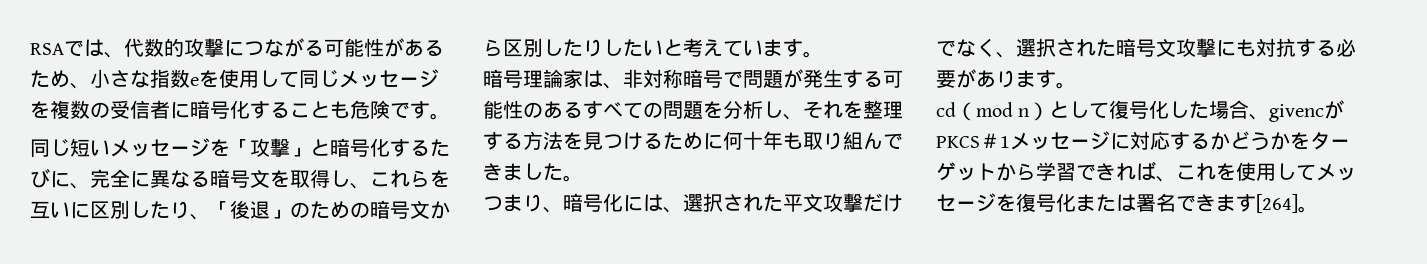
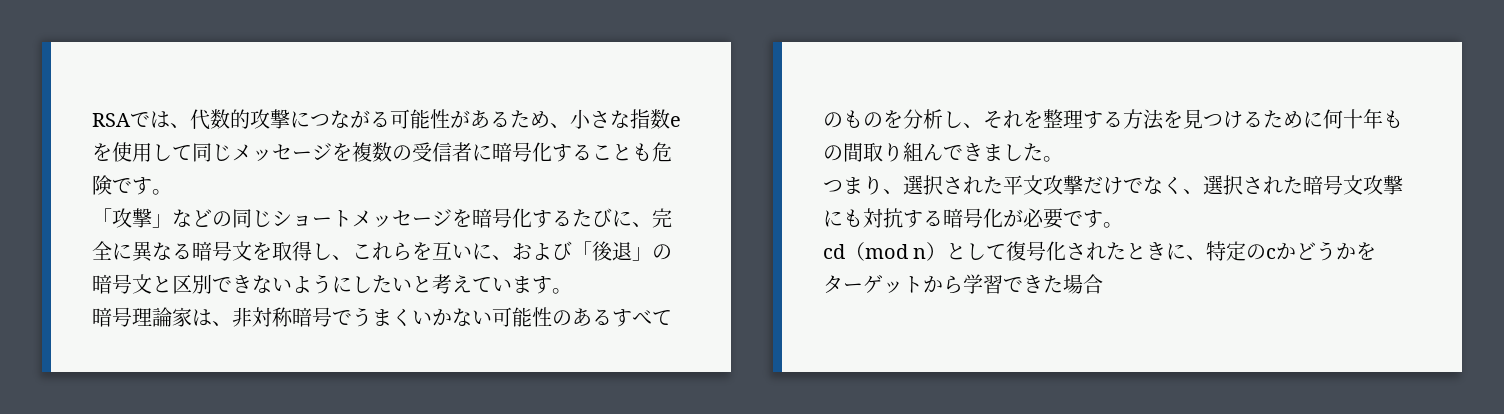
[30,138,330,157] 同じ短いメッセージを「攻撃」と -> [92,208,472,228] 「攻撃」などの同じショートメッセージを
[90,200,450,220] [483,38,603,57] 区別したり、「後退」のための暗号文から区別したり -> [492,241,672,261] [92,274,352,294] 、および「後退」の暗号文と区別できないように
[743,69,883,88] 問題が発生する -> [352,307,492,327] うまくいかない
[663,101,703,119] 問題 -> [843,110,883,128] もの
(803, 141) none -> [823,143,863,162] の間
[563,193,683,213] 暗号化には、 -> (903, 191) none
[1336,39,1356,57] [936,69,1036,88] 必要がありま -> [943,208,1083,229] 暗号化が必要で
[1169,100,1345,122] [936,131,1210,150] した場合、givencがPKCS＃1メッセージに対応する -> [1066,241,1277,261] されたときに、特定のc
[1116,161,1356,182] [936,193,1318,213] れば、これを使用してメッセージを復号化または署名できます[264]。 -> [1043,274,1103,294] た場合

